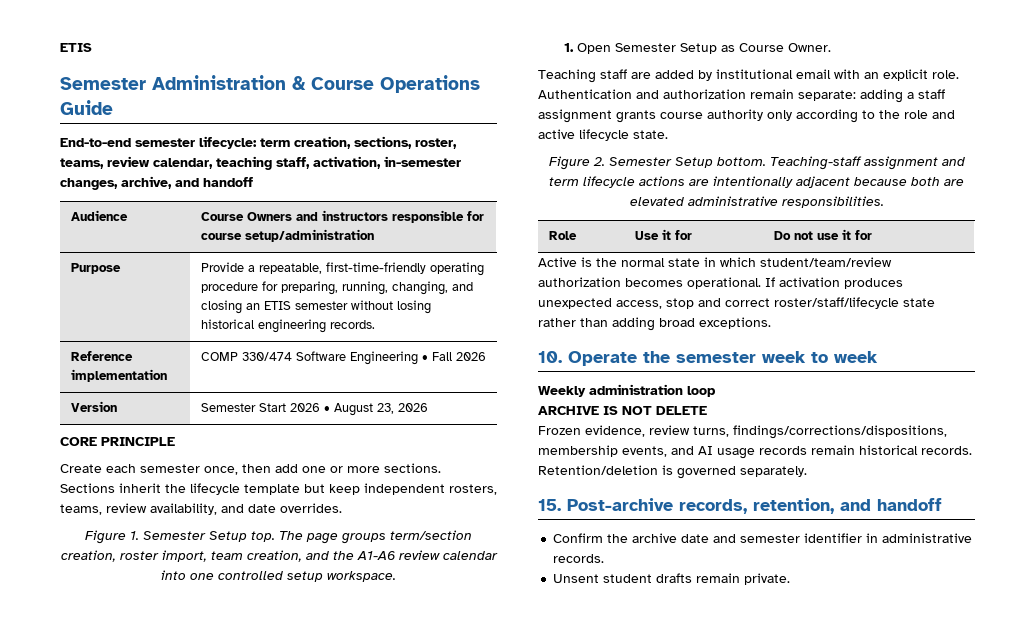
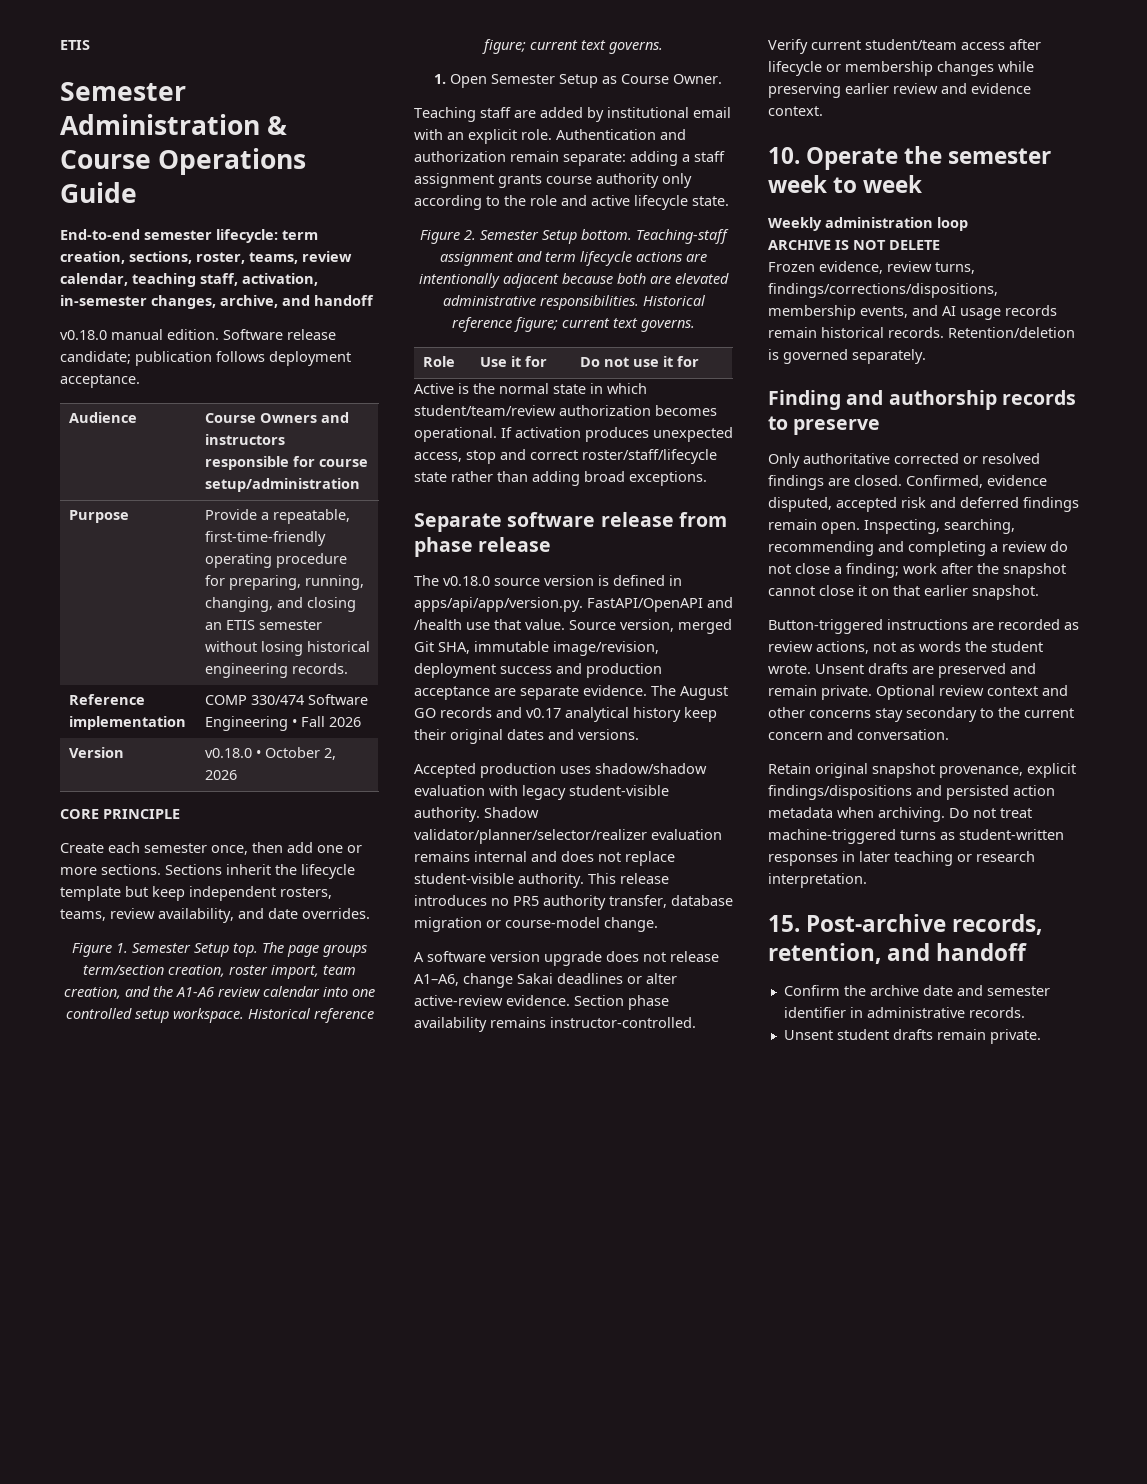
(253, 182) none -> [60,329,336,340] [60,351,351,366] [60,374,140,388] // v0.18.0 manual edition. Software release candidate; publication follows deployment acceptance.
[200,403,394,416] Semester Start 2026 • August 23, -> [204,747,336,760] v0.18.0 • October 2,
(396, 576) none -> [247,1008,374,1023] [482,39,663,54] Historical reference figure; current text governs.
(884, 202) none -> [642,295,706,306] [452,317,695,332] Historical reference figure; current text governs.
(771, 323) none -> [414,512,727,532] [414,537,552,557] [414,575,682,586] [414,597,733,612] [414,619,732,634] [414,641,659,656] [414,663,662,678] [414,685,728,700] [414,707,717,722] [414,729,639,744] [414,763,707,778] [414,785,669,800] [414,807,539,822] [414,829,722,844] [414,851,675,866] [414,873,669,888] [414,895,733,910] [414,917,658,932] [414,951,719,966] [414,973,677,988] [414,995,669,1010] [414,1017,696,1032] [768,39,1041,54] [768,61,1034,76] [768,83,1031,98] [768,106,823,116] // Separate software release from phase release // The v0.18.0 source version is defined in apps/api/app/version.py. FastAPI/OpenAPI and /health use that value. Source version, merged Git SHA, immutable image/revision, deployment success and production acceptance are separate evidence. The August GO records and v0.17 analytical history keep their original dates and versions. // Accepted production uses shadow/shadow evaluation with legacy student-visible authority. Shadow validator/planner/selector/realizer evaluation remains internal and does not replace student-visible authority. This release introduces no PR5 authority transfer, database migration or course-model change. // A software version upgrade does not release A1–A6, change Sakai deadlines or alter active-review evidence. Section phase availability remains instructor-controlled. Verify current student/team access after lifecycle or membership changes while preserving earlier review and evidence context.
(807, 471) none -> [768,390,1076,410] [768,416,881,435] [768,453,1040,468] [768,475,1047,490] [768,497,1079,512] [768,519,1015,534] [768,541,1068,556] [768,563,1066,578] [768,585,1039,600] [768,619,1079,634] [768,641,1043,654] [768,663,1036,678] [768,685,1068,700] [768,707,1074,722] [768,729,949,740] [768,763,1076,778] [768,785,1055,800] [768,807,1032,822] [768,829,1064,844] [768,851,1035,866] [768,873,867,888] // Finding and authorship records to preserve // Only authoritative corrected or resolved findings are closed. Confirmed, evidence disputed, accepted risk and deferred findings remain open. Inspecting, searching, recommending and completing a review do not close a finding; work after the snapshot cannot close it on that earlier snapshot. // Button-triggered instructions are recorded as review actions, not as words the student wrote. Unsent drafts are preserved and remain private. Optional review context and other concerns stay secondary to the current concern and conversation. // Retain original snapshot provenance, explicit findings/dispositions and persisted action metadata when archiving. Do not treat machine-triggered turns as student-written responses in later teaching or research interpretation.

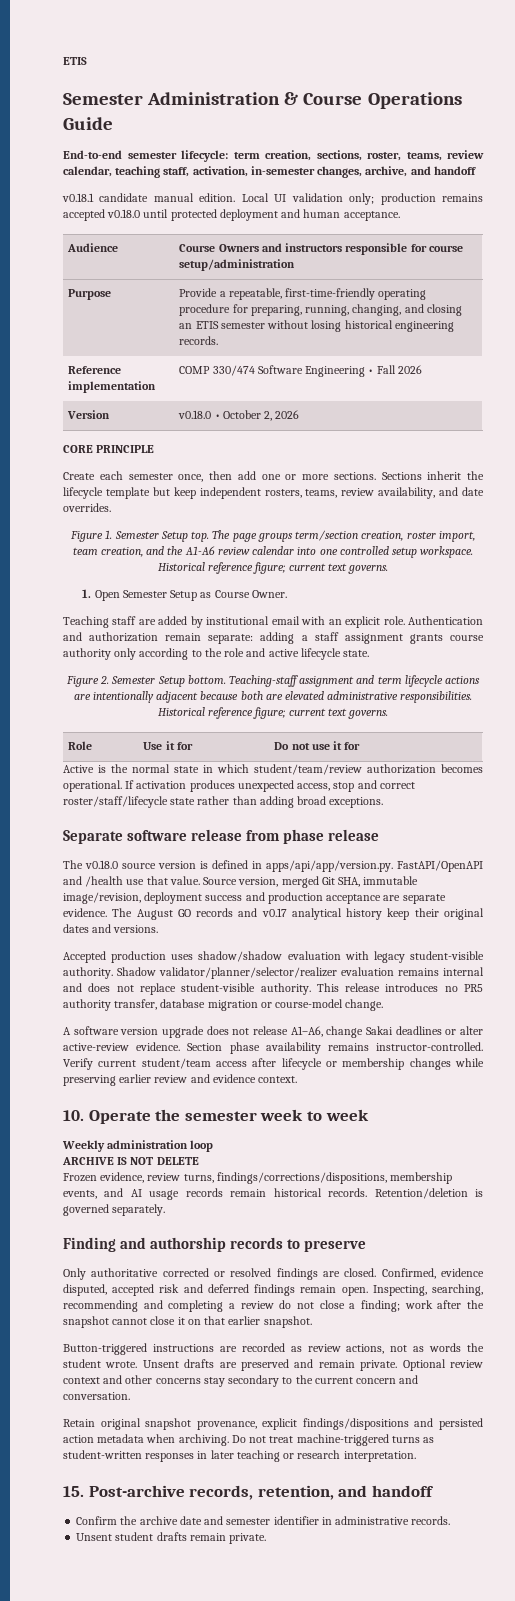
[60,329,336,340] [60,351,351,366] v0.18.0 manual edition. Software release candidate; publication follows deployment -> [62,193,483,205] [63,209,341,221] v0.18.1 candidate manual edition. Local UI validation only; production remains accepted v0.18.0 until protected deployment and human

